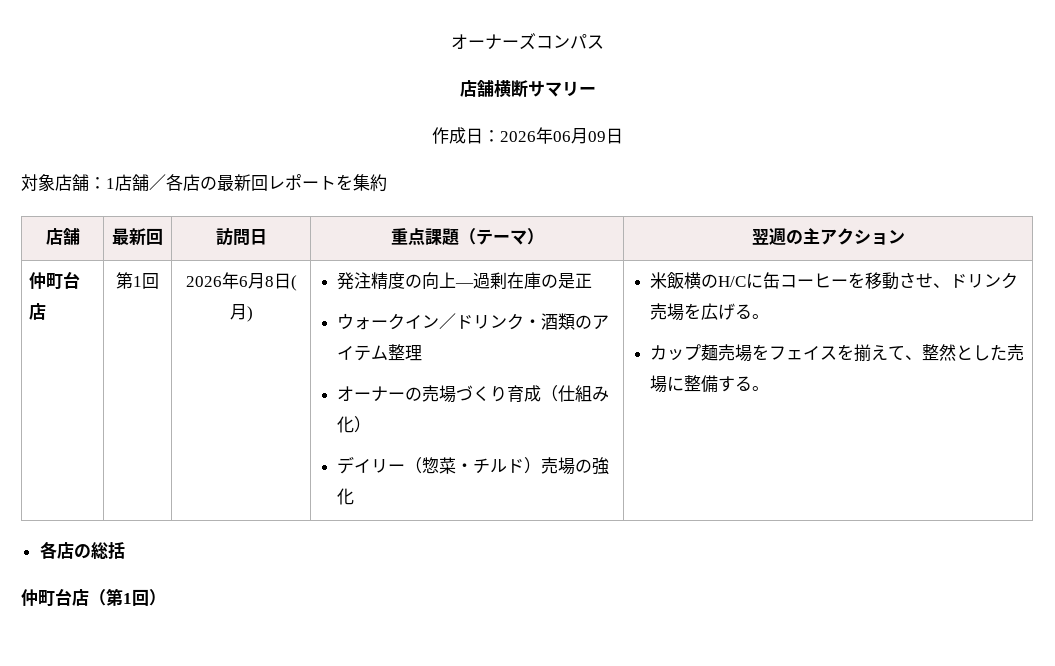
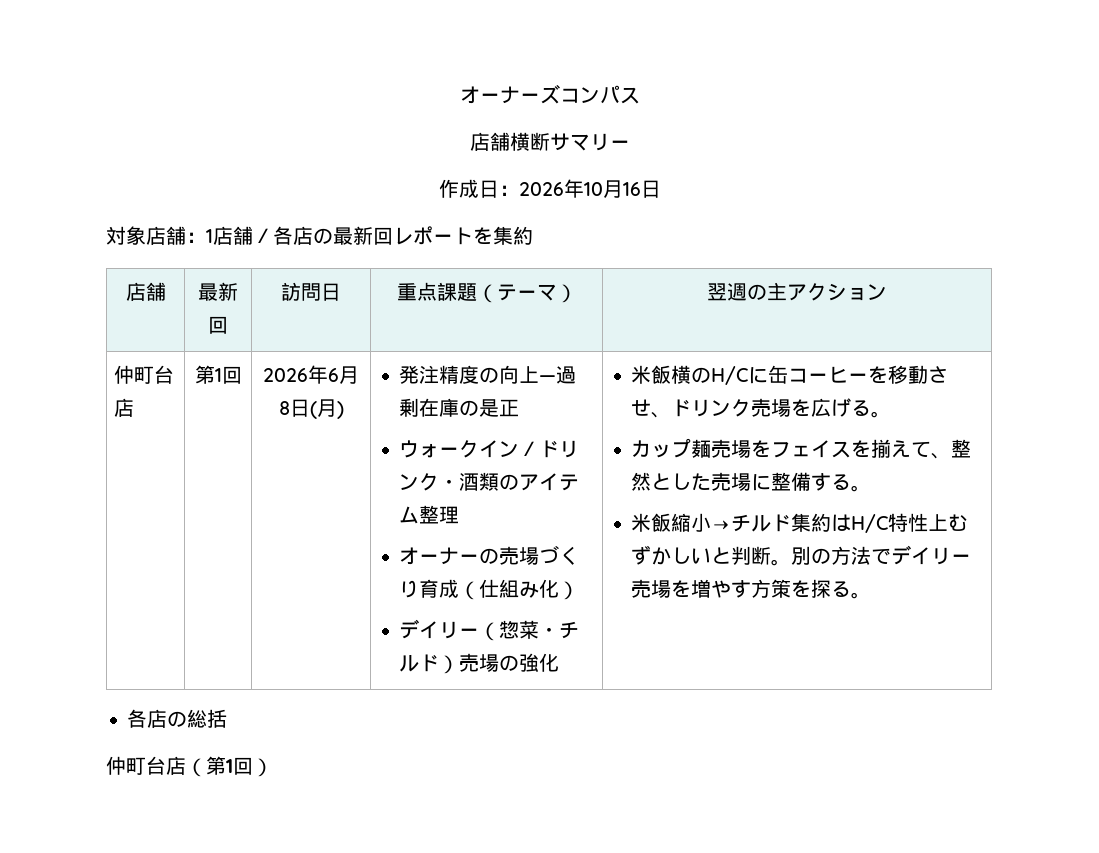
[553,128,606,144] 06月09 -> [583,180,641,198] 10月16
(769, 388) none -> [631,513,969,533] [631,545,972,566] [631,579,872,599] // 米飯縮小→チルド集約はH/C特性上むずかしいと判断。別の方法でデイリー売場を増やす方策を探る。

